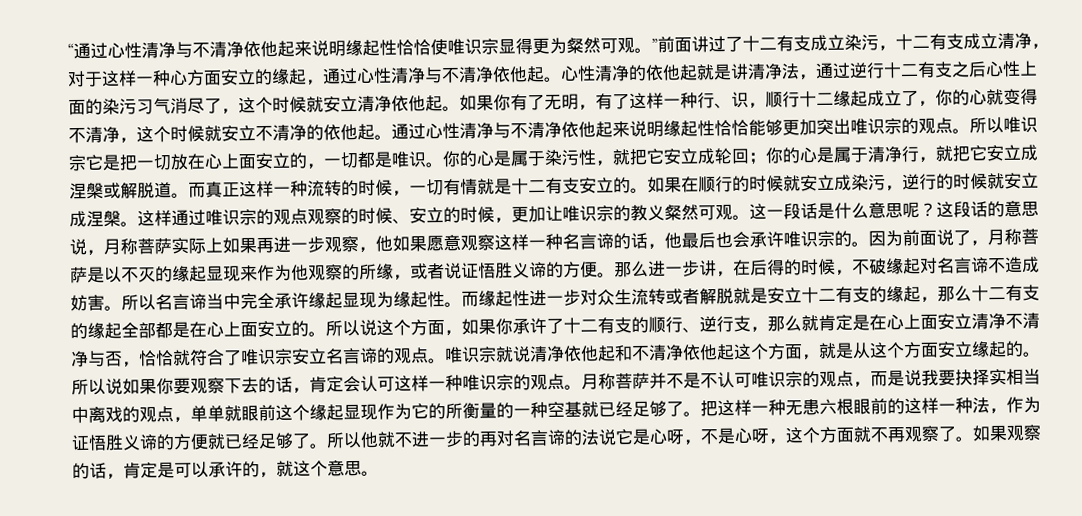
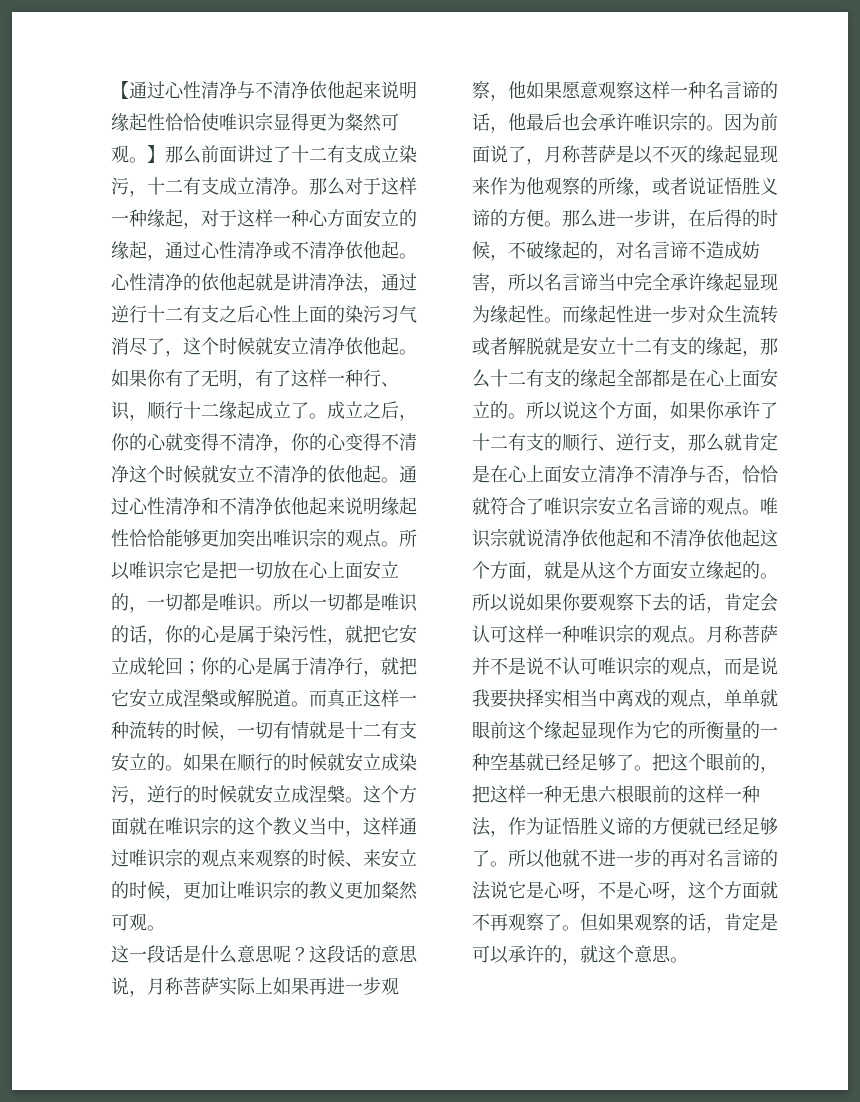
[67,43,74,58] “ -> [111,81,129,99] 【
[651,38,658,51] ” -> [147,145,201,164] 】那么
(1032, 40) none -> [291,177,417,196] [111,209,183,227] 。那么对于这样一种缘起
[424,67,443,84] 与 -> [273,241,291,259] 或
(919, 98) none -> [309,401,399,419] 。成立之后
(137, 140) none -> [291,433,417,451] [111,465,129,483] 你的心变得不清净
[493,122,511,139] 与 -> [201,497,219,515] 和
(444, 165) none -> [273,593,418,612] [111,625,165,645] 所以一切都是唯识的话，
(155, 218) none -> [381,785,417,803] [111,816,381,837] 个方面就在唯识宗的这个教义当中，这
(308, 216) none -> [237,849,255,867] 来
(410, 221) none -> [363,849,381,867] 来
[664,203,750,221] 粲然可观。 -> [345,881,418,900] [111,913,165,931] 更加粲然可观。 //
(921, 266) none -> [580,241,616,261] 的，
[104,305,122,311] 。 -> [490,286,508,293] ，
(701, 380) none -> [526,657,544,675] 说
(735, 408) none -> [688,753,778,773] [472,785,508,803] 个眼前的，把这
(974, 439) none -> [580,913,598,931] 但

